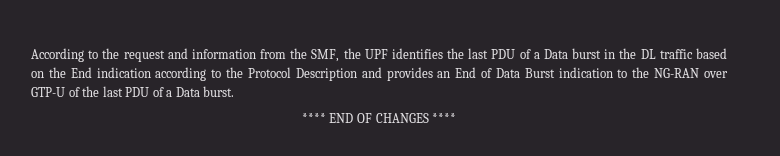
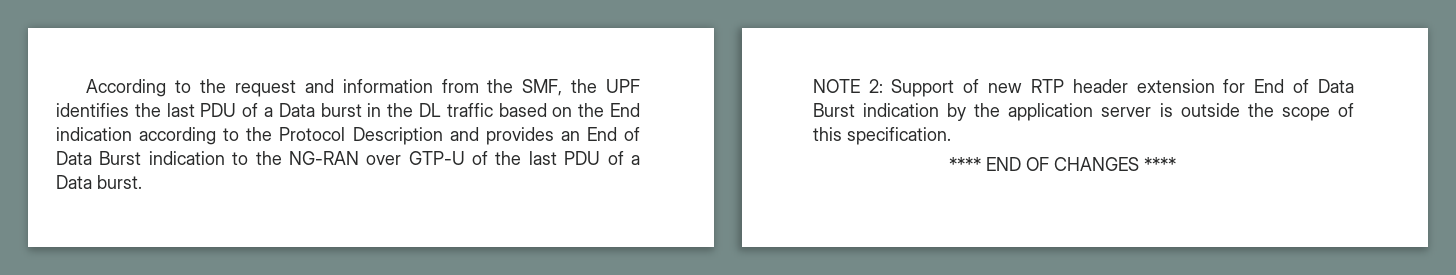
(235, 91) none -> [812,79,1354,97] [812,103,1354,121] [812,127,951,145] // NOTE 2: Support of new RTP header extension for End of Data Burst indication by the application server is outside the scope of this specification.

